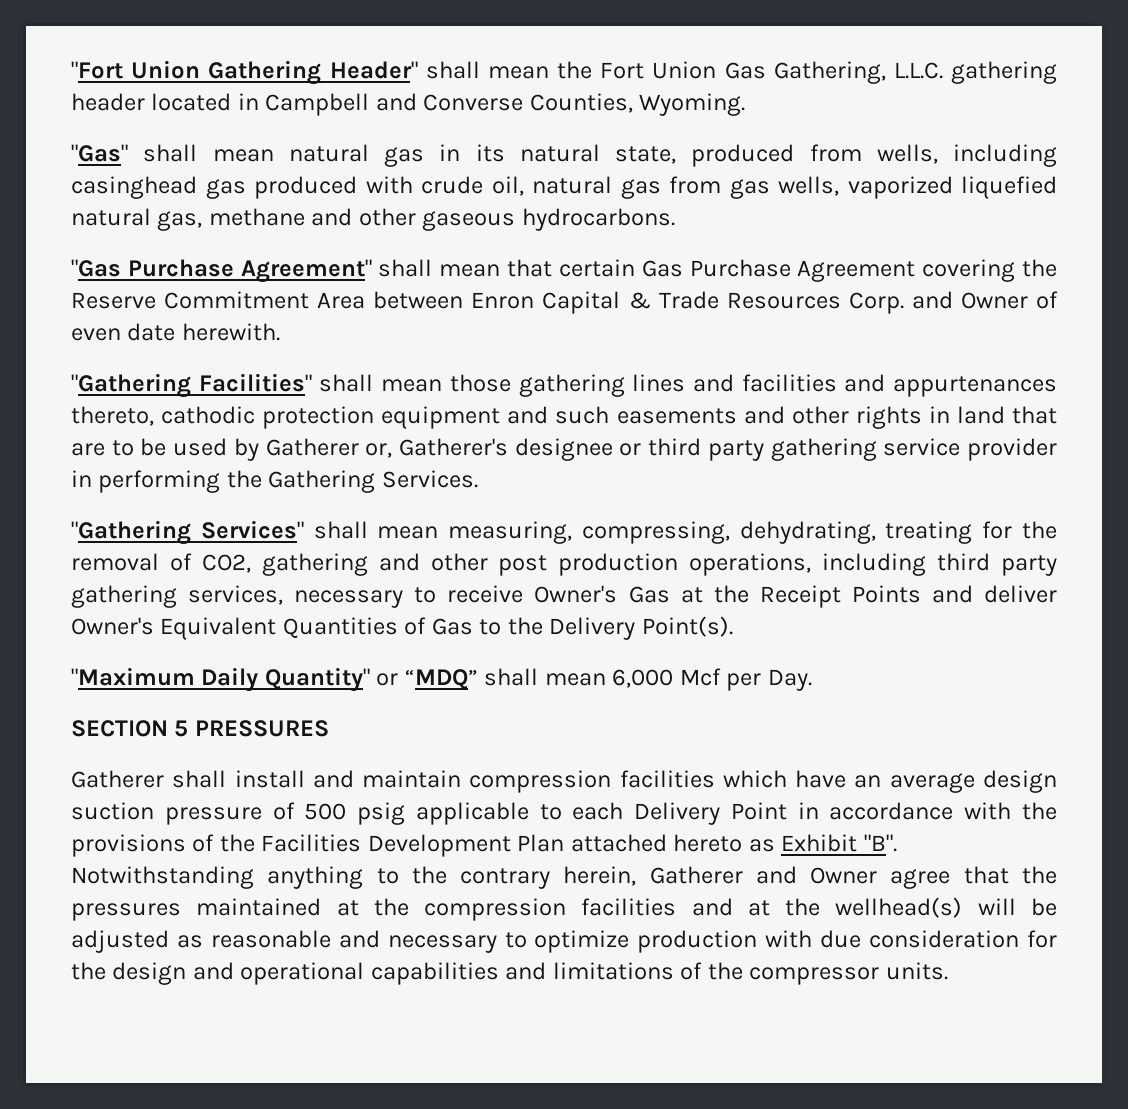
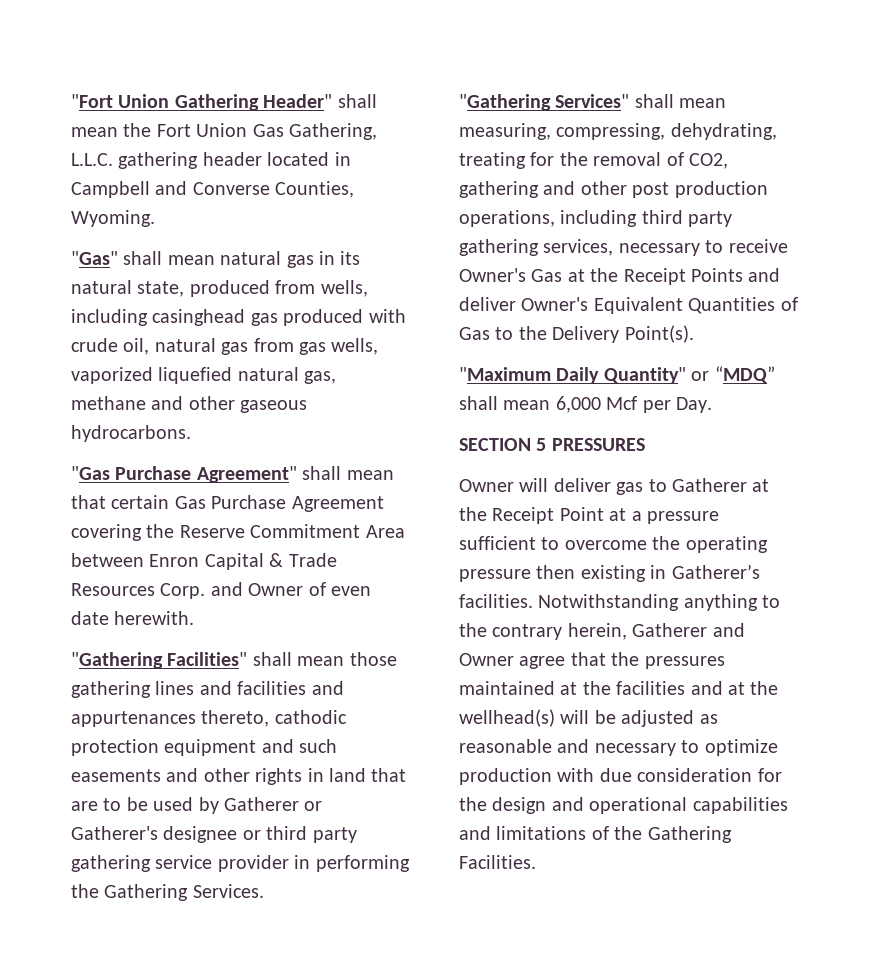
[365,443,393,458] or, -> [304,801,323,811] or
[71,770,1057,793] [71,802,1057,825] [71,834,897,857] Gatherer shall install and maintain compression facilities which have an average design suction pressure of 500 psig applicable to each Delivery Point in accordance with the provisions of the Facilities Development Plan attached hereto as Exhibit "B". -> [459,478,770,495] [459,507,719,524] [459,536,768,553] [459,564,760,582] [459,594,533,608] Owner will deliver gas to Gatherer at the Receipt Point at a pressure sufficient to overcome the operating pressure then existing in Gatherer’s facilities.
[424,898,567,921] compression -> (611, 688) none
[749,962,948,985] compressor units. -> [647,826,732,843] [459,855,536,869] Gathering Facilities.

